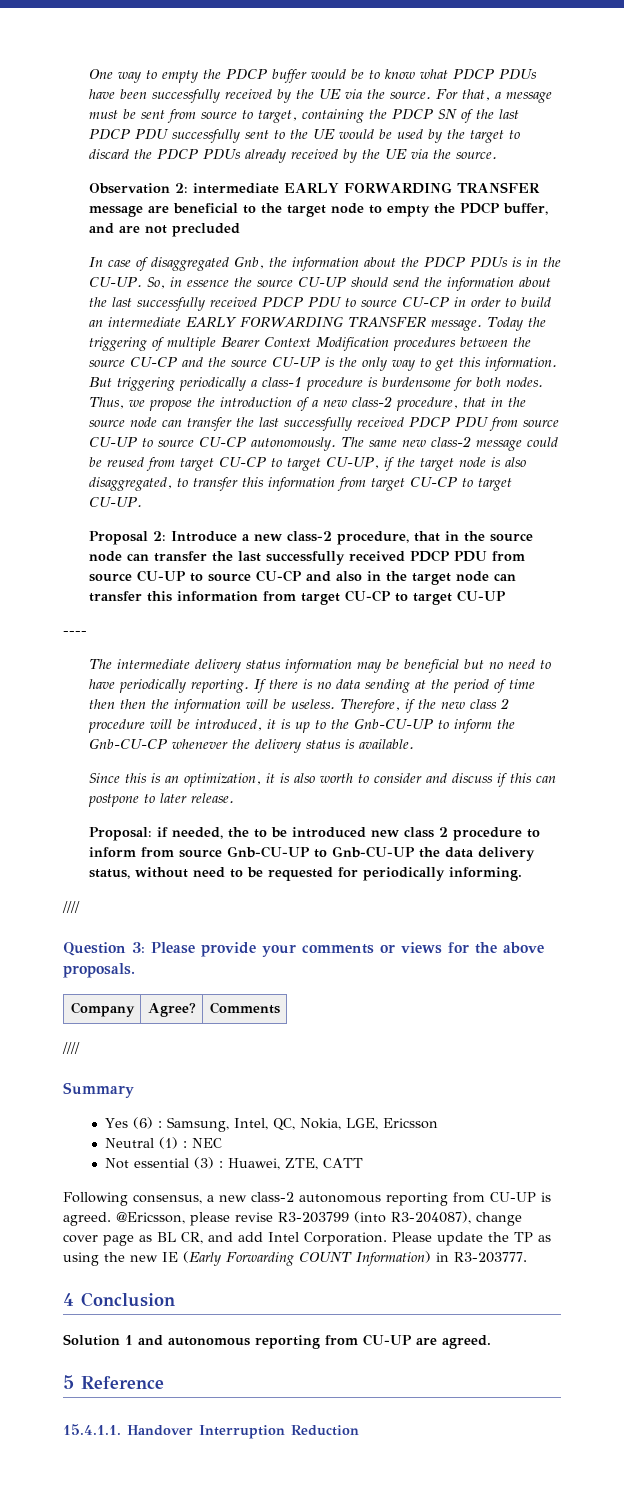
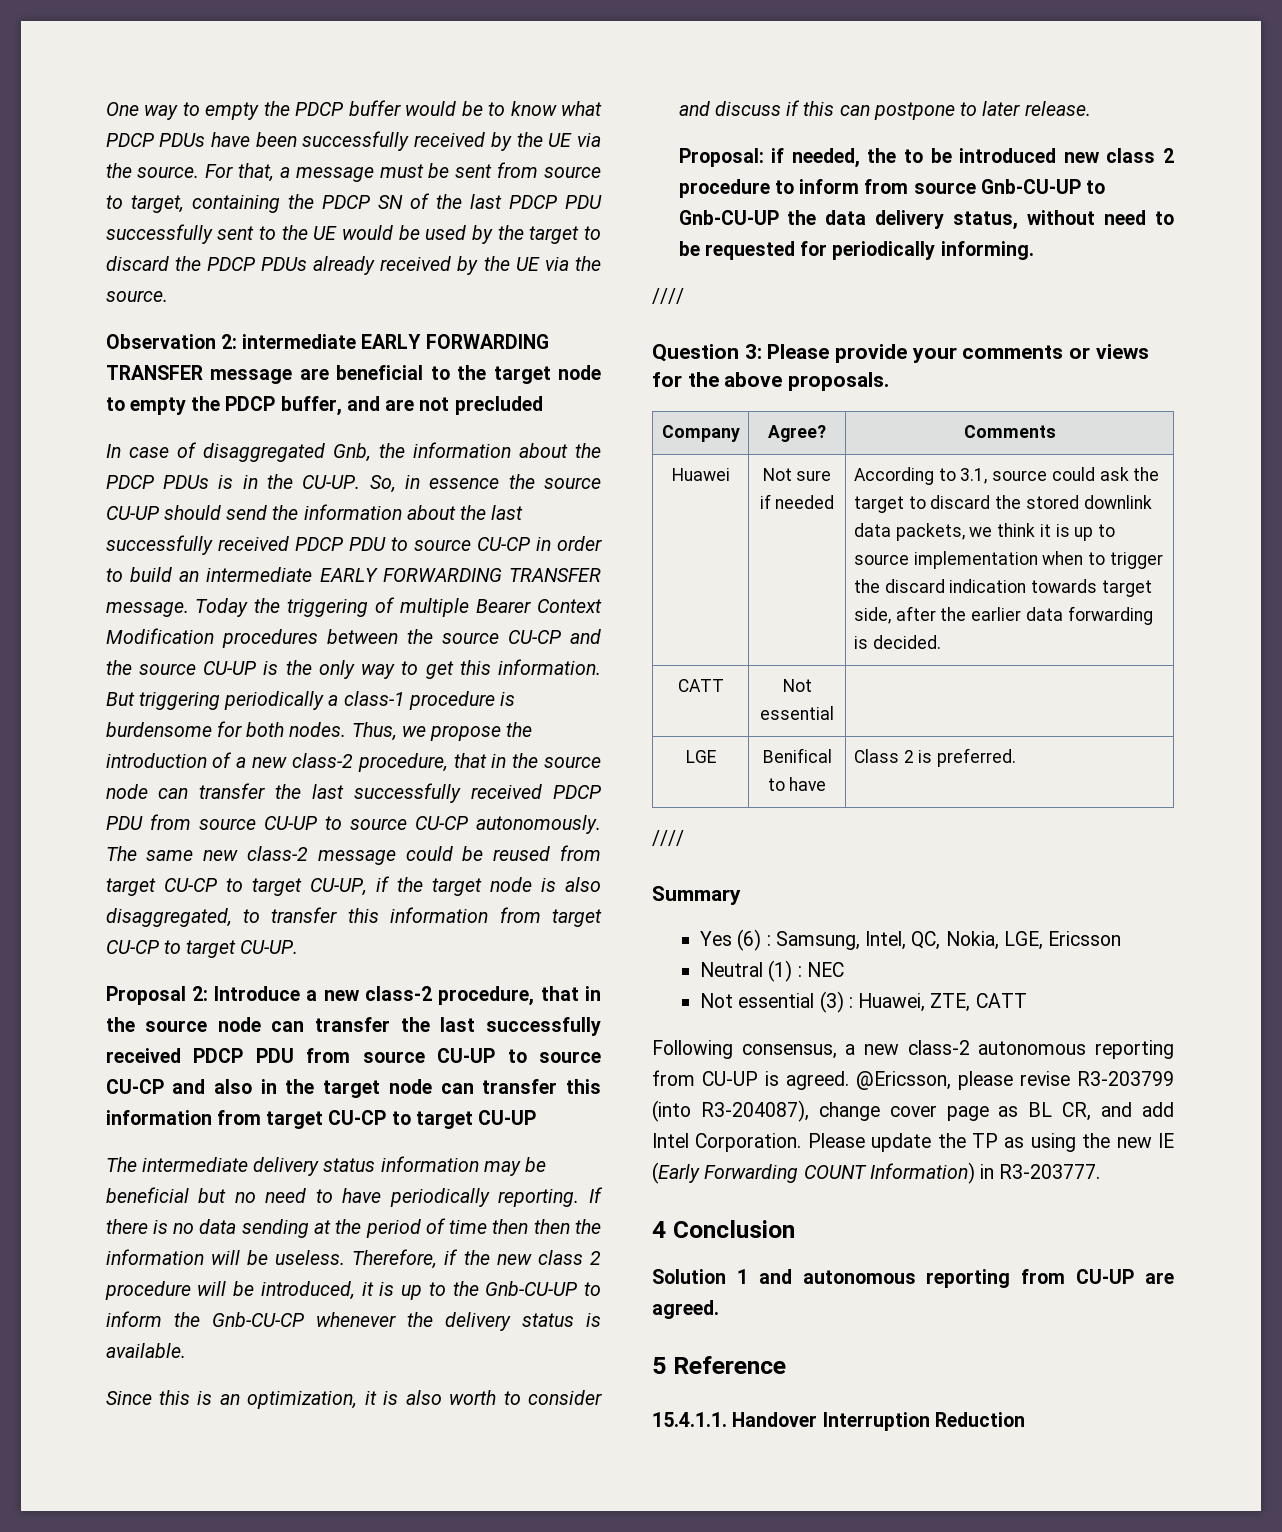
[63,631,87,635] // ---- -> (537, 1117) none
(280, 1008) none -> [671,468,730,481] [762,468,832,481] [759,494,835,509] [853,467,1160,485] [853,495,1152,513] [853,523,1115,541] [853,551,1163,569] [853,579,1152,597] [853,606,1153,625] [853,635,941,649] [677,679,724,692] [782,679,812,692] [760,706,834,720] [685,750,716,763] [762,748,832,763] [767,777,827,791] [853,748,1017,767] // Huawei | Not sure if needed | According to 3.1, source could ask the target to discard the stored downlink data packets, we think it is up to source implementation when to trigger the discard indication towards target side, after the earlier data forwarding is decided. // CATT | Not essential | // LGE | Benifical to have | Class 2 is preferred.

